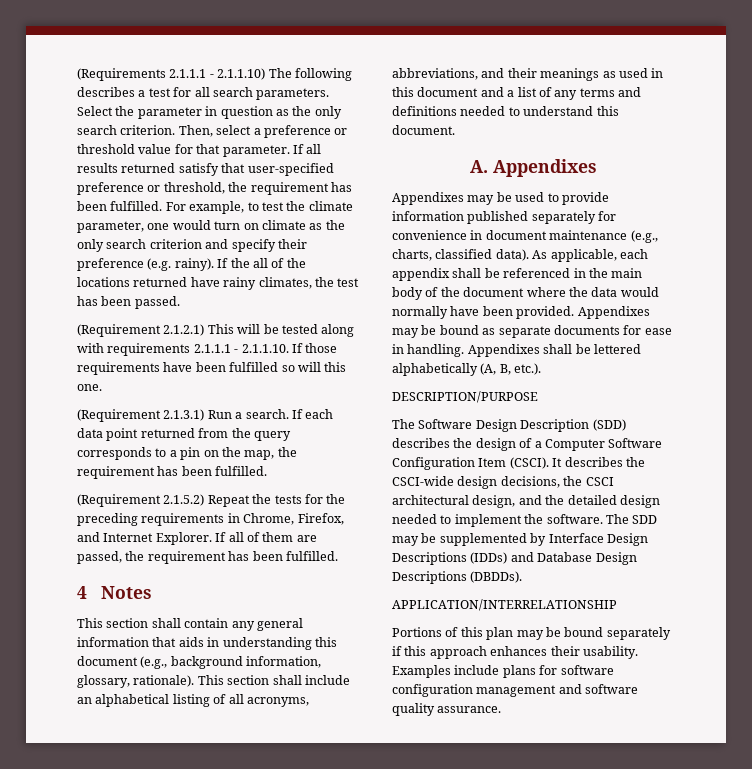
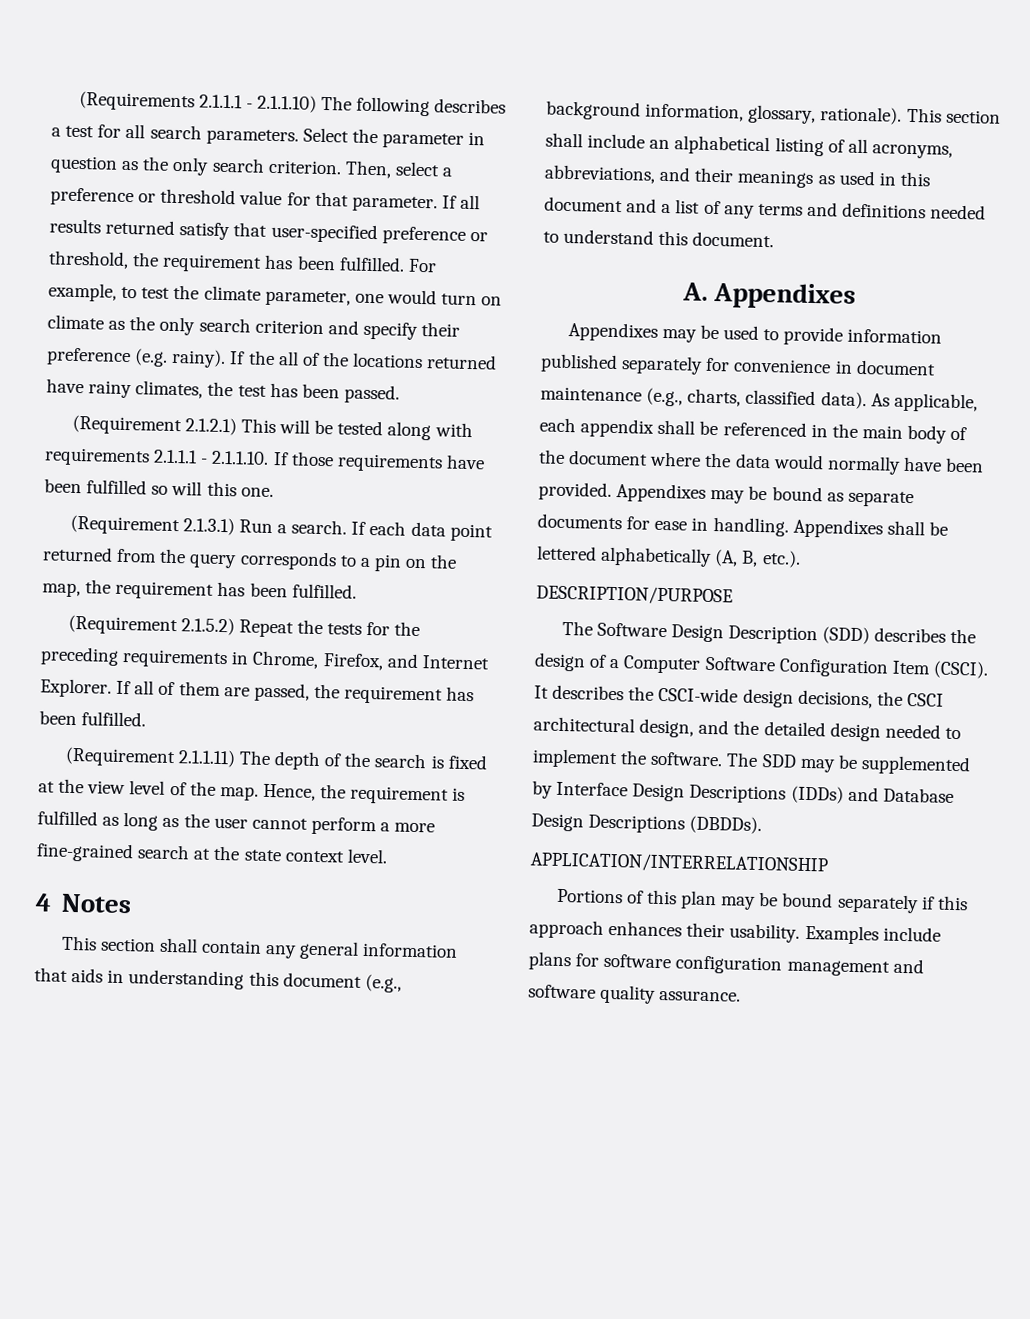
(338, 556) none -> [64,746,488,771] [38,778,466,805] [37,810,436,836] [36,842,388,864] // (Requirement 2.1.1.11) The depth of the search is fixed at the view level of the map. Hence, the requirement is fulfilled as long as the user cannot perform a more fine-grained search at the state context level.

